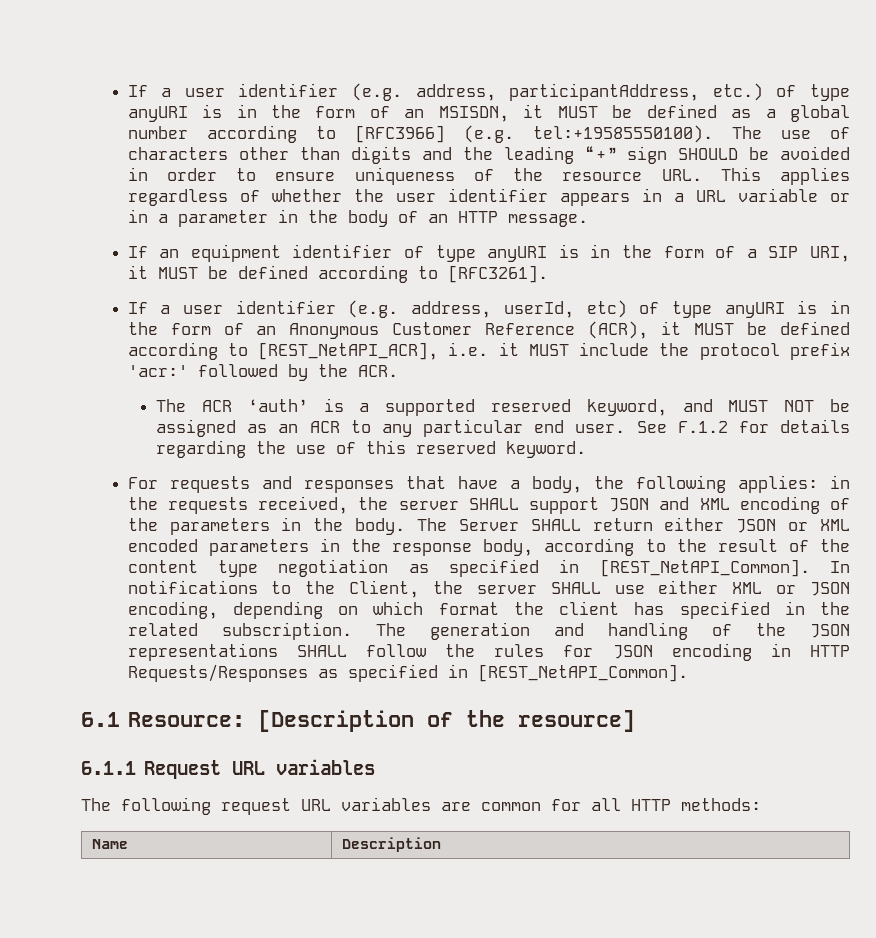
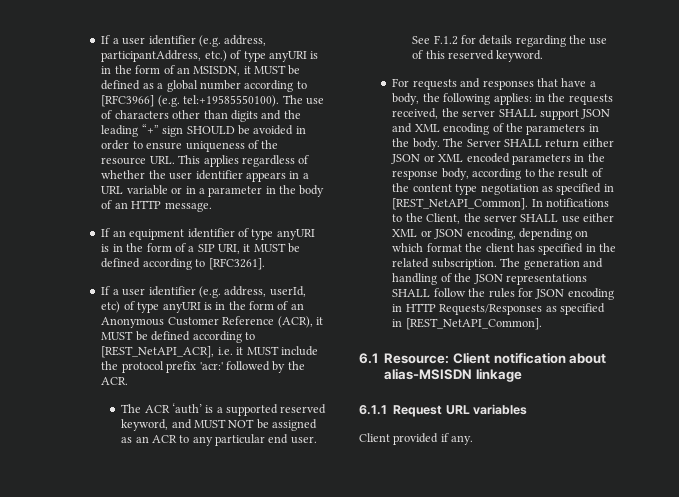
[258,710,636,732] [Description of the resource] -> [452,352,607,364] [384,368,522,382] Client notification about alias-MSISDN linkage
[81,797,761,815] [92,839,129,849] [342,837,442,852] The following request URL variables are common for all HTTP methods: // Name | Description -> [359,433,474,445] Client provided if any.

